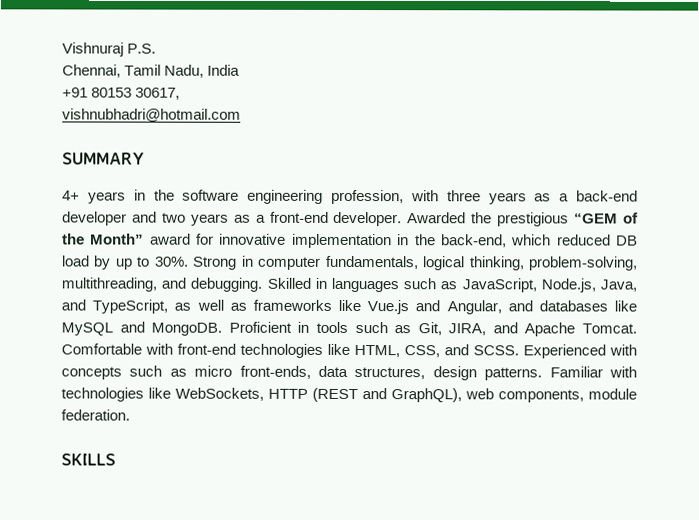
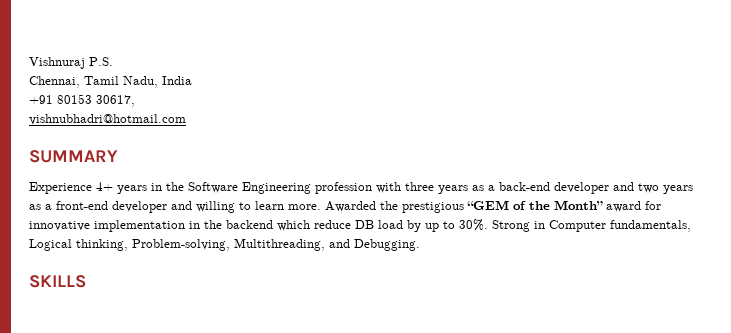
(145, 158) none -> [29,182,92,194] Experience
[182,189,404,205] software engineering profession, -> [188,182,372,194] Software Engineering profession
[333,211,403,227] developer. -> [112,201,321,213] developer and willing to learn more.
[440,234,611,248] back-end, which reduced -> [226,220,351,231] backend which reduce
[257,255,638,271] [61,277,637,293] [61,299,637,315] [61,321,637,337] [61,343,637,359] [61,365,637,381] [61,387,637,403] [61,409,130,421] computer fundamentals, logical thinking, problem-solving, multithreading, and debugging. Skilled in languages such as JavaScript, Node.js, Java, and TypeScript, as well as frameworks like Vue.js and Angular, and databases like MySQL and MongoDB. Proficient in tools such as Git, JIRA, and Apache Tomcat. Comfortable with front-end technologies like HTML, CSS, and SCSS. Experienced with concepts such as micro front-ends, data structures, design patterns. Familiar with technologies like WebSockets, HTTP (REST and GraphQL), web components, module federation. -> [549,220,691,232] [29,238,420,251] Computer fundamentals, Logical thinking, Problem-solving, Multithreading, and Debugging.

